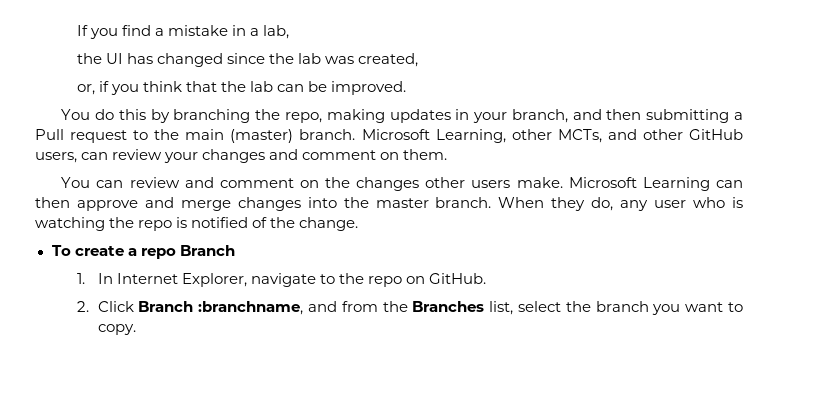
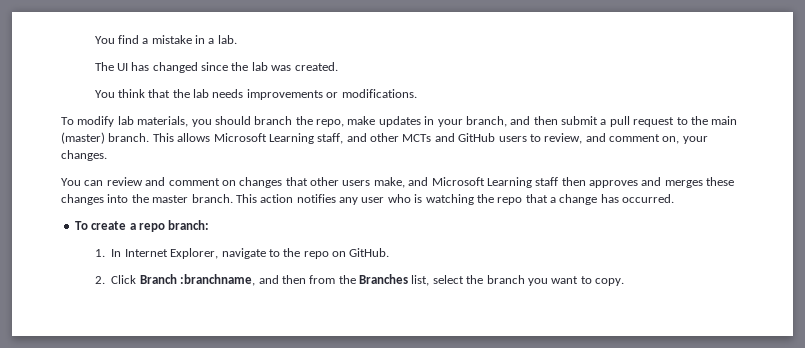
[76,25,118,39] If you -> [94,36,115,44] You
[263,25,290,39] [76,53,102,64] lab, // the -> [217,35,237,44] [94,62,114,71] lab. // The
[358,53,419,67] [76,81,407,95] [61,109,251,123] created, // or, if you think that the lab can be improved. // You do this by branching -> [294,62,338,71] [94,89,417,100] [61,116,293,127] created. // You think that the lab needs improvements or modifications. // To modify lab materials, you should branch
[326,109,385,123] making -> [347,116,376,125] make
[646,109,743,123] [35,129,64,140] submitting a Pull -> [561,116,630,127] submit a pull
[361,129,744,143] [35,149,448,163] Microsoft Learning, other MCTs, and other GitHub users, can review your changes and comment on them. -> [152,133,708,144] [61,150,107,161] This allows Microsoft Learning staff, and other MCTs and GitHub users to review, and comment on, your changes.
[325,177,743,191] [35,197,231,211] the changes other users make. Microsoft Learning can then approve and merge -> [239,177,735,188] changes that other users make, and Microsoft Learning staff then approves and merges these
[498,197,614,211] When they do, -> [235,194,336,203] This action notifies
[176,217,359,231] is notified of the change. -> [525,194,675,205] that a change has occurred.
[179,245,235,256] Branch -> [168,220,210,230] branch:
(337, 306) none -> [281,275,306,284] then

